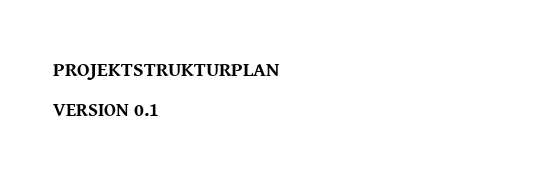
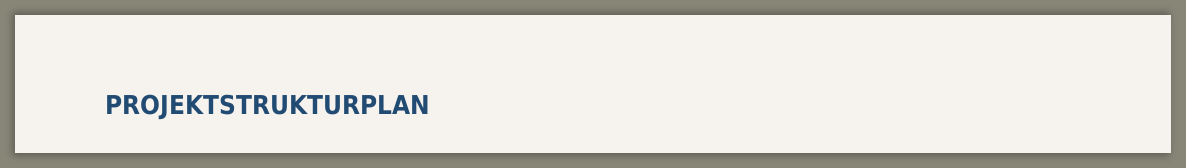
[53,104,159,116] // VERSION 0.1 -> (430, 107) none

